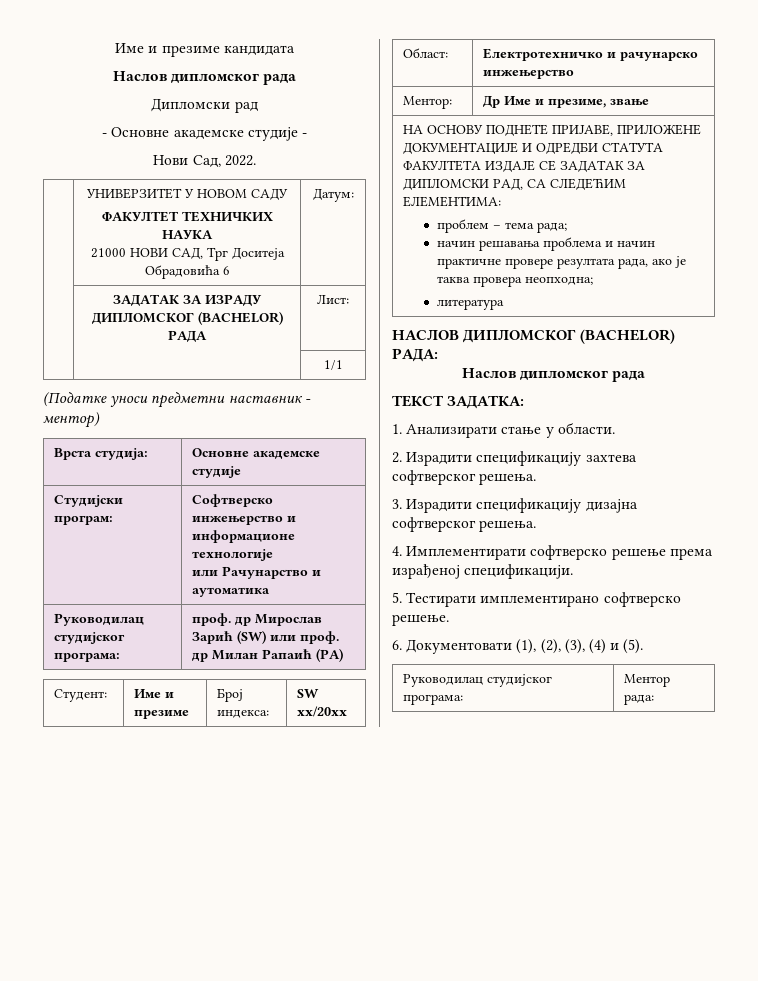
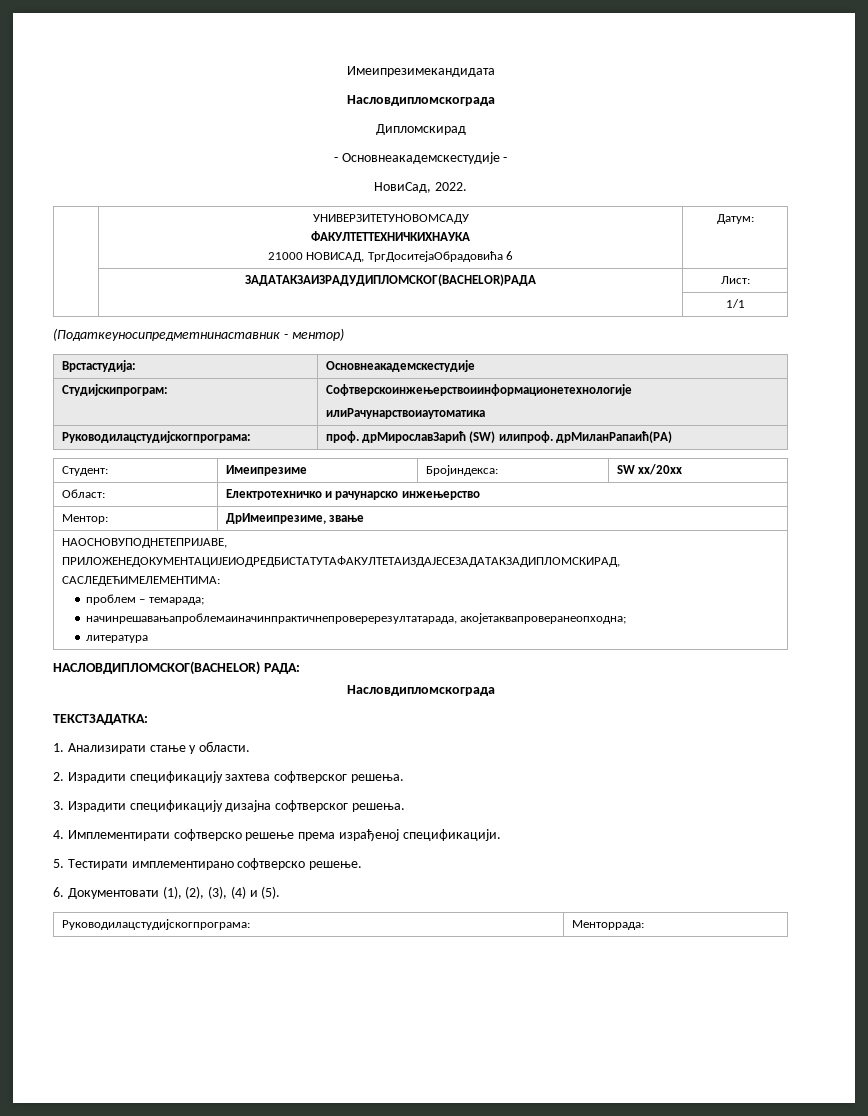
[115,43,295,57] [112,71,297,85] [151,98,258,113] [102,127,298,141] Име и презиме кандидата // Наслов дипломског рада // Дипломски рад // - Основне академске студије -> [346,66,495,77] [346,95,495,106] [375,124,466,135] [333,152,500,164] Имеипрезимекандидата // Насловдипломскограда // Дипломскирад // - Основнеакадемскестудије
[153,155,221,168] Нови Сад, -> [374,182,432,193] НовиСад,
[86,188,288,201] [101,211,273,222] [162,230,213,240] [90,247,285,261] [144,265,230,279] [312,188,354,202] [113,294,262,307] [91,311,283,325] [168,330,207,343] [317,294,349,304] [323,360,343,370] [43,391,311,408] [43,412,100,428] [54,448,149,460] [192,448,321,460] [192,466,242,478] [54,495,124,507] [54,515,114,525] [192,494,274,507] [192,515,297,525] [192,530,296,543] [192,549,274,561] [192,566,322,579] [192,587,271,597] [54,613,145,626] [54,632,126,644] [54,652,121,662] [192,613,323,626] [192,630,340,644] [192,648,344,662] [54,689,108,702] [134,689,175,698] [134,710,190,719] [217,688,244,702] [217,710,270,718] УНИВЕРЗИТЕТ У НОВОМ САДУ // ФАКУЛТЕТ ТЕХНИЧКИХ НАУКА // 21000 НОВИ САД, Трг Доситеја Обрадовића 6 | Датум: // | ЗАДАТАК ЗА ИЗРАДУ ДИПЛОМСКОГ (BACHELOR) РАДА | Лист: // | | 1/1 // (Податке уноси предметни наставник - ментор) // Врста студија: | Основне академске студије // Студијски програм: | Софтверско инжењерство и информационе технологије // или Рачунарство и аутоматика // Руководилац студијског програма: | проф. др Мирослав Зарић (SW) или проф. др Милан Рапаић (РА) // Студент: | Име и презиме | Број индекса: -> [312,214,469,224] [311,231,470,241] [267,251,514,262] [716,214,754,224] [245,274,536,286] [720,276,750,284] [725,299,745,308] [53,328,344,341] [61,360,136,372] [325,360,475,372] [61,384,168,396] [325,384,632,396] [325,408,485,419] [61,431,251,443] [325,431,672,443] [61,466,108,476] [225,465,307,476] [425,465,498,476] УНИВЕРЗИТЕТУНОВОМСАДУ // ФАКУЛТЕТТЕХНИЧКИХНАУКА // 21000 НОВИСАД, ТргДоситејаОбрадовића 6 | Датум: // | ЗАДАТАКЗАИЗРАДУДИПЛОМСКОГ(BACHELOR)РАДА | Лист: // | | 1/1 // (Податкеуносипредметнинаставник - ментор) // Врстастудија: | Основнеакадемскестудије // Студијскипрограм: | Софтверскоинжењерствоиинформационетехнологије // илиРачунарствоиаутоматика // Руководилацстудијскогпрограма: | проф. дрМирославЗарић (SW) илипроф. дрМиланРапаић(РА) // Студент: | Имеипрезиме | Бројиндекса:
[483,96,650,108] [403,124,702,137] [403,142,664,155] [403,160,646,173] [403,178,627,191] [403,196,502,207] [436,219,567,233] [436,237,655,251] [436,256,686,269] [436,276,593,287] [436,299,504,310] [392,329,676,344] [392,348,438,362] [461,368,646,382] [392,395,525,409] Др Име и презиме, звање // НА ОСНОВУ ПОДНЕТЕ ПРИЈАВЕ, ПРИЛОЖЕНЕ ДОКУМЕНТАЦИЈЕ И ОДРЕДБИ СТАТУТА ФАКУЛТЕТА ИЗДАЈЕ СЕ ЗАДАТАК ЗА ДИПЛОМСКИ РАД, СА СЛЕДЕЋИМ ЕЛЕМЕНТИМА: // проблем – тема рада; // начин решавања проблема и начин практичне провере резултата рада, ако је таква провера неопходна; // литература // НАСЛОВ ДИПЛОМСКОГ (BACHELOR) РАДА: // Наслов дипломског рада // ТЕКСТ ЗАДАТКА: -> [225,513,364,524] [61,538,227,548] [61,556,620,567] [61,576,220,586] [85,594,204,605] [85,613,627,624] [85,635,148,643] [53,661,300,675] [346,685,495,696] [53,714,148,725] ДрИмеипрезиме, звање // НАОСНОВУПОДНЕТЕПРИЈАВЕ, ПРИЛОЖЕНЕДОКУМЕНТАЦИЈЕИОДРЕДБИСТАТУТАФАКУЛТЕТАИЗДАЈЕСЕЗАДАТАКЗАДИПЛОМСКИРАД, САСЛЕДЕЋИМЕЛЕМЕНТИМА: // проблем – темарада; // начинрешавањапроблемаиначинпрактичнепроверерезултатарада, акојетаквапроверанеопходна; // литература // НАСЛОВДИПЛОМСКОГ(BACHELOR) РАДА: // Насловдипломскограда // ТЕКСТЗАДАТКА:
[403,674,553,687] [403,694,464,705] [624,674,671,687] [624,694,655,705] Руководилац студијског програма: | Ментор рада: -> [61,919,250,930] [571,920,644,930] Руководилацстудијскогпрограма: | Менторрада:

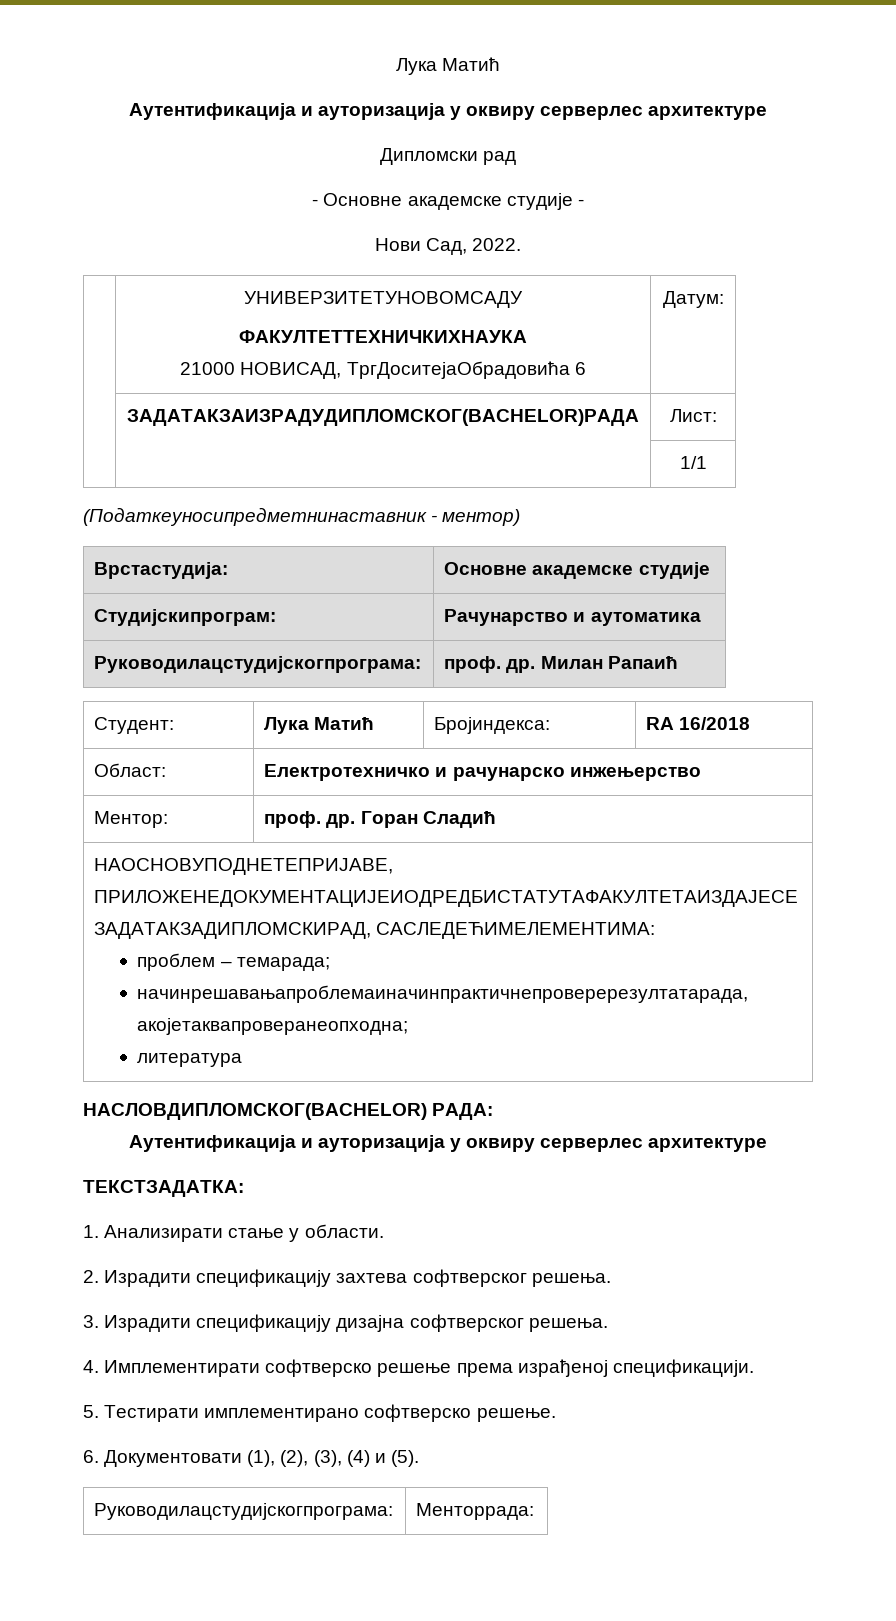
[346,66,495,77] [346,95,495,106] [375,124,466,135] [333,152,500,164] Имеипрезимекандидата // Насловдипломскограда // Дипломскирад // - Основнеакадемскестудије -> [395,57,501,75] [128,103,768,120] [379,148,517,165] [312,193,573,210] Лука Матић // Аутентификација и ауторизација у оквиру серверлес архитектуре // Дипломски рад // - Основне академске студије
[374,182,432,193] НовиСад, -> [374,238,467,255] Нови Сад,
[325,360,475,372] [61,384,168,396] [325,384,632,396] [325,408,485,419] [61,431,251,443] [325,431,672,443] Основнеакадемскестудије // Студијскипрограм: | Софтверскоинжењерствоиинформационетехнологије // илиРачунарствоиаутоматика // Руководилацстудијскогпрограма: | проф. дрМирославЗарић (SW) илипроф. дрМиланРапаић(РА) -> [444,562,710,579] [94,609,277,626] [444,609,701,626] [94,656,422,673] [444,656,678,673] Основне академске студије // Студијскипрограм: | Рачунарство и аутоматика // Руководилацстудијскогпрограма: | проф. др. Милан Рапаић
[225,465,307,476] Имеипрезиме -> [264,717,375,734] Лука Матић
[616,464,682,475] SW xx/20xx -> [646,717,751,730] RA 16/2018
[225,513,364,524] ДрИмеипрезиме, звање -> [264,811,496,828] проф. др. Горан Сладић
[346,685,495,696] Насловдипломскограда -> [128,1135,768,1152] Аутентификација и ауторизација у оквиру серверлес архитектуре

